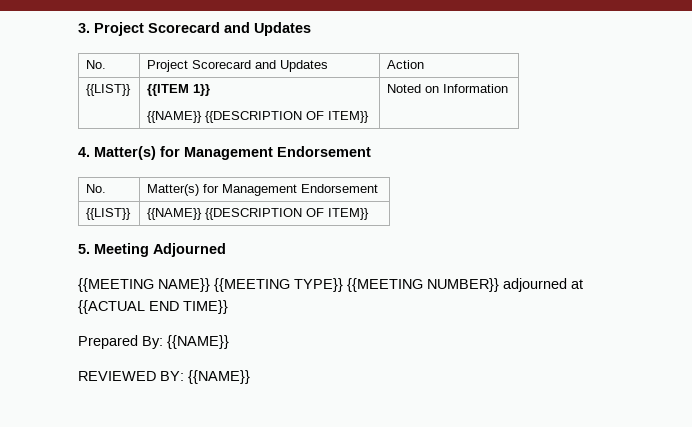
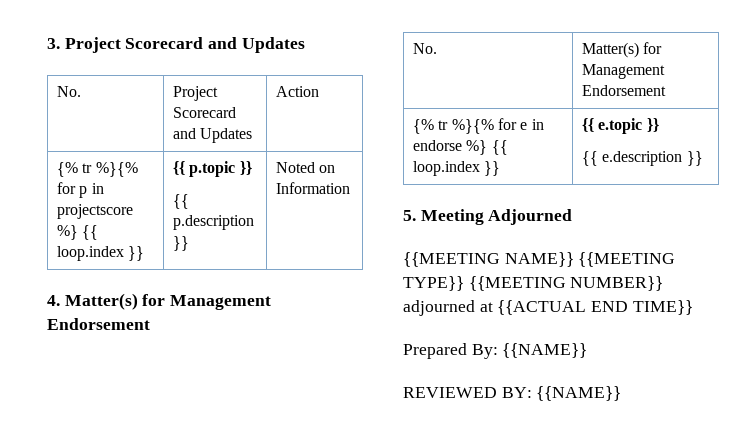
[86,84,132,96] [147,84,211,96] [147,111,370,123] {{LIST}} | {{ITEM 1}} // {{NAME}} {{DESCRIPTION OF ITEM}} -> [56,162,138,177] [56,182,104,198] [56,204,133,219] [56,225,99,240] [56,246,145,261] [172,161,252,177] [172,194,189,209] [172,215,254,230] [172,236,189,251] {% tr %}{% for p in projectscore %} {{ loop.index }} | {{ p.topic }} // {{ p.description }}
[86,208,132,220] [147,208,370,220] {{LIST}} | {{NAME}} {{DESCRIPTION OF ITEM}} -> [412,118,544,134] [412,140,508,155] [412,161,501,176] [581,118,659,134] [581,151,703,166] {% tr %}{% for e in endorse %} {{ loop.index }} | {{ e.topic }} // {{ e.description }}

